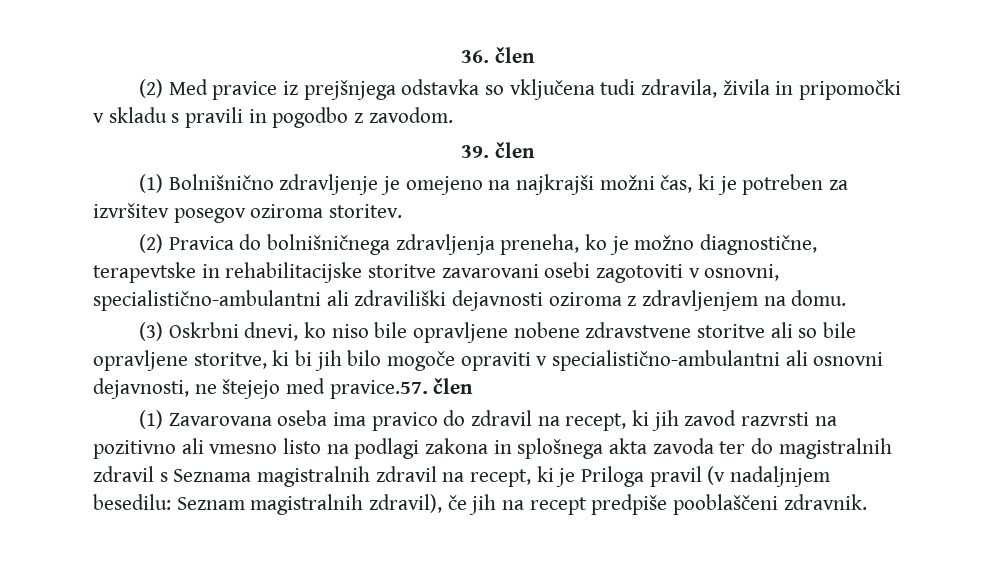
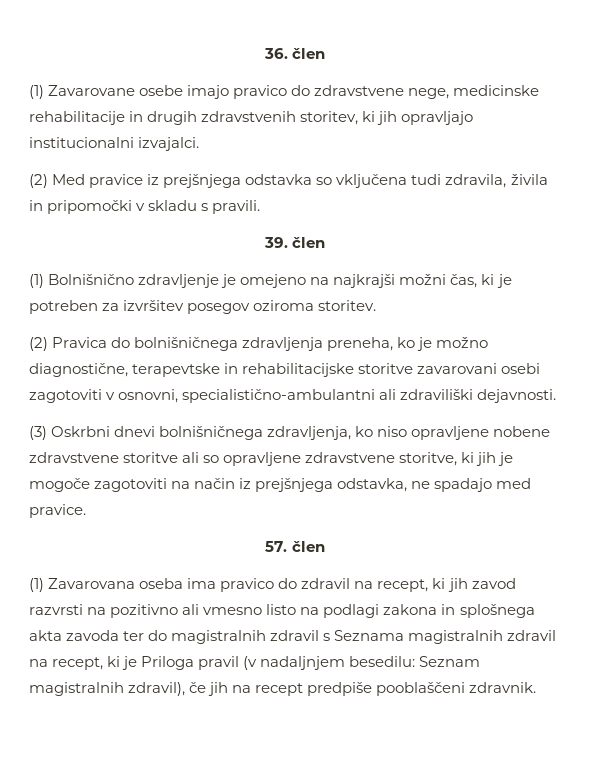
(535, 55) none -> [29,85,540,99] [29,111,474,125] [29,137,200,151] // (1) Zavarovane osebe imajo pravico do zdravstvene nege, medicinske rehabilitacije in drugih zdravstvenih storitev, ki jih opravljajo institucionalni izvajalci.
[185,107,453,128] pravili in pogodbo z zavodom. -> [212,200,261,214] pravili.
[452,290,847,311] dejavnosti oziroma z zdravljenjem na domu. -> [477,389,557,403] dejavnosti.
[244,322,299,341] dnevi, -> [114,426,352,440] dnevi bolnišničnega zdravljenja,
[374,322,408,338] bile -> (408, 431) none
[822,322,856,338] [93,350,884,371] [93,378,428,399] bile opravljene storitve, ki bi jih bilo mogoče opraviti v specialistično-ambulantni ali osnovni dejavnosti, ne štejejo med pravice.57. -> [223,452,514,466] [29,478,532,492] [29,504,86,518] [265,541,288,552] opravljene zdravstvene storitve, ki jih je mogoče zagotoviti na način iz prejšnjega odstavka, ne spadajo med pravice. // 57.

